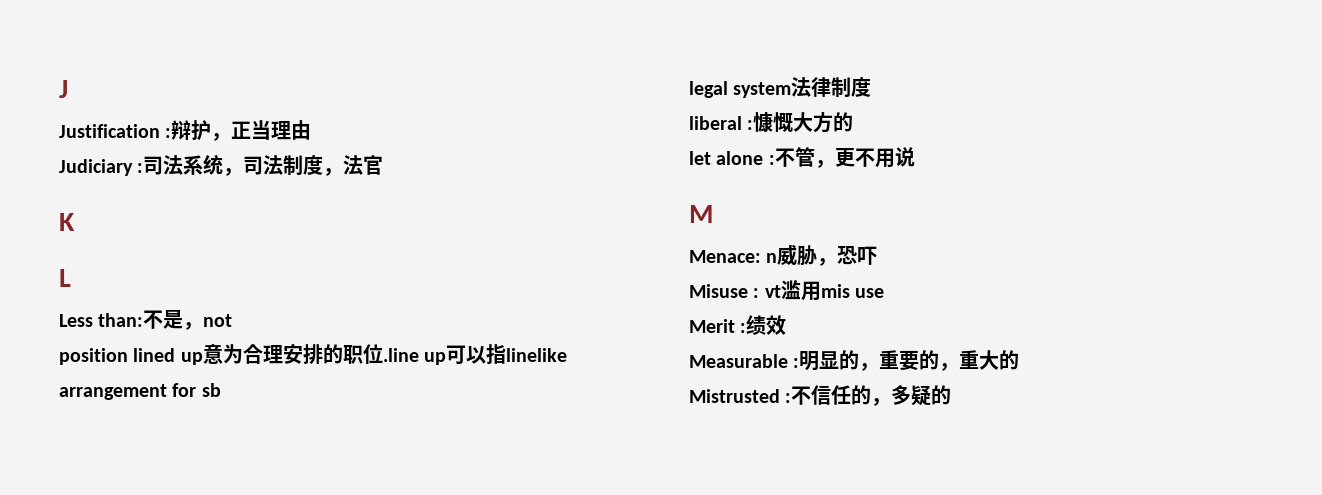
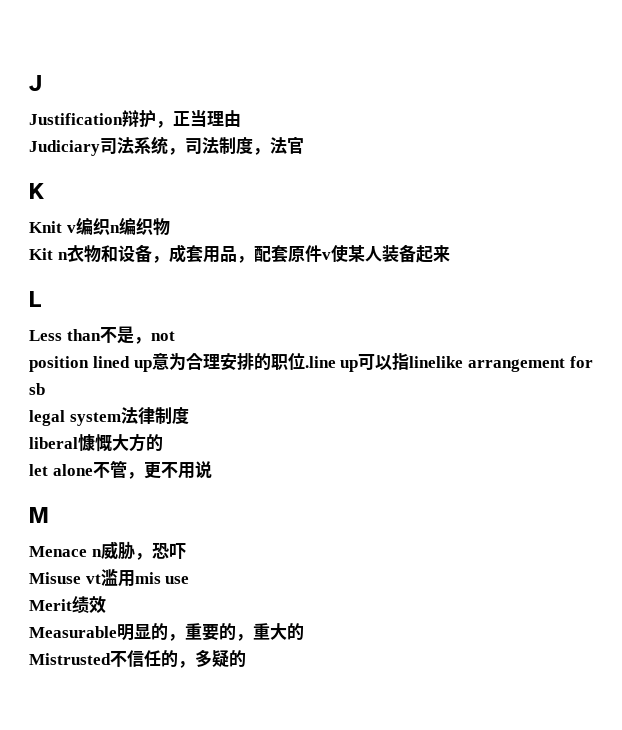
[165,128,172,138] : -> (123, 119) none
[137,163,144,173] : -> (100, 148) none
(75, 222) none -> [29,217,170,236] [29,244,450,263] // Knit v编织n编织物 // Kit n衣物和设备，成套用品，配套原件v使某人装备起来
[98,313,144,327] than: -> [66,329,101,341] than
[747,120,754,130] : -> (78, 443) none
[768,155,775,165] : -> (93, 470) none
[689,250,761,263] Menace: -> [29,546,87,557] Menace
[753,288,760,298] : -> (81, 578) none
[740,323,747,333] : -> (72, 605) none
[793,358,800,368] : -> (117, 632) none
[785,393,792,403] : -> (111, 659) none

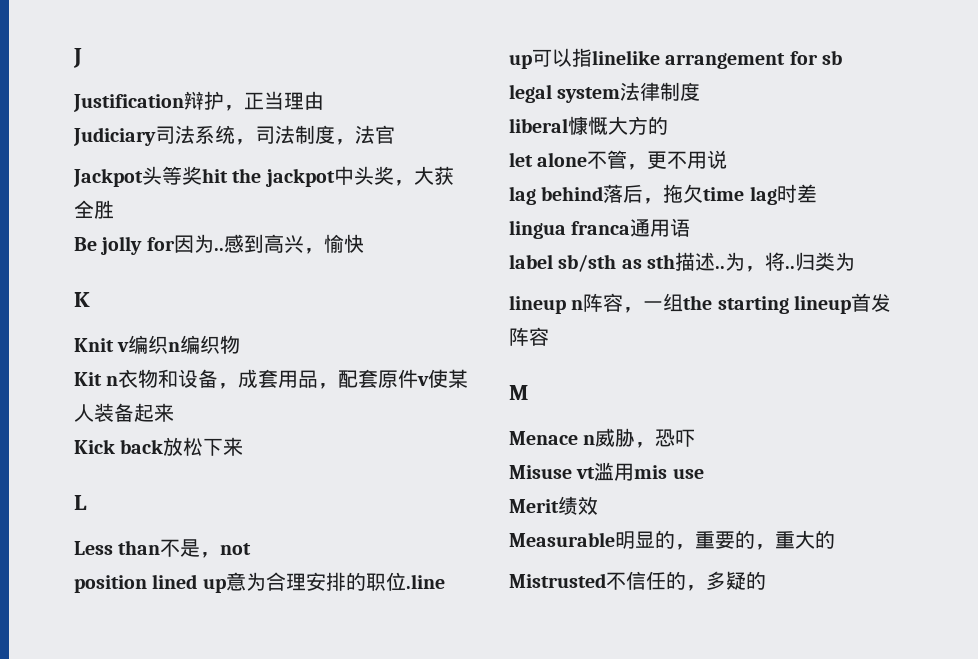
(304, 145) none -> [73,166,454,187] [74,200,114,219] [74,234,364,255] // Jackpot头等奖hit the jackpot中头奖，大获全胜 // Be jolly for因为..感到高兴，愉快
(450, 253) none -> [74,437,244,456] // Kick back放松下来
(212, 470) none -> [509,184,817,205] [509,218,691,239] [509,252,856,272] [509,293,892,314] [509,327,549,346] // lag behind落后，拖欠time lag时差 // lingua franca通用语 // label sb/sth as sth描述..为，将..归类为 // lineup n阵容，一组the starting lineup首发阵容

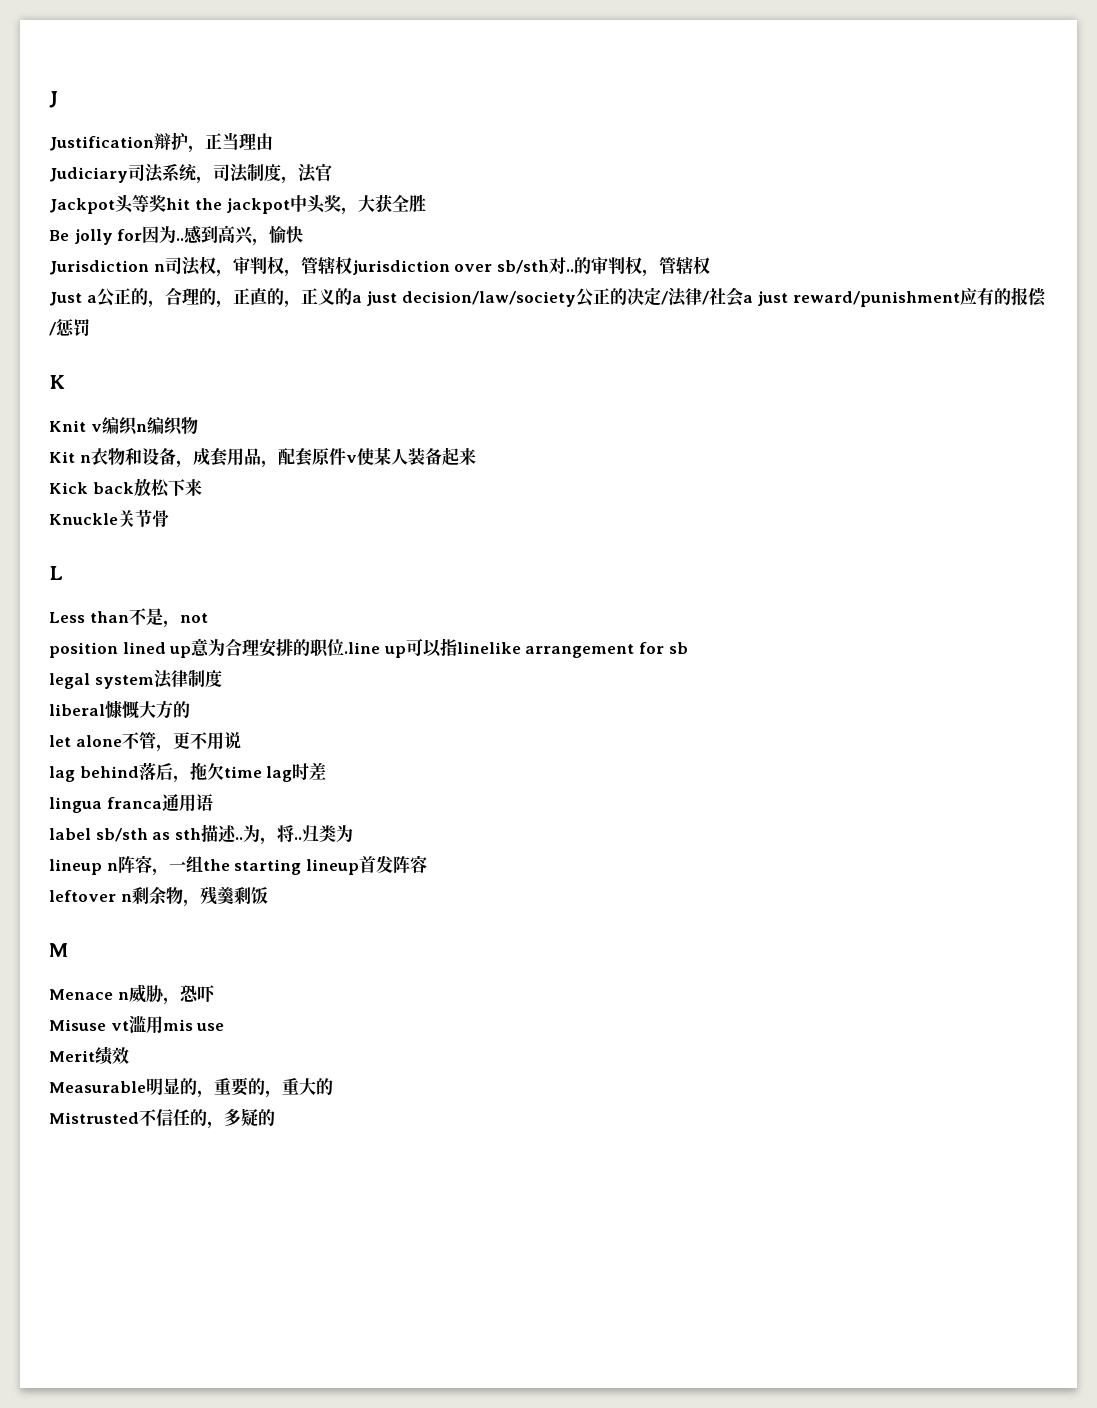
(364, 243) none -> [49,256,710,277] [49,287,1046,308] [49,318,90,337] // Jurisdiction n司法权，审判权，管辖权jurisdiction over sb/sth对..的审判权，管辖权 // Just a公正的，合理的，正直的，正义的a just decision/law/society公正的决定/法律/社会a just reward/punishment应有的报偿/惩罚
(244, 446) none -> [49,509,169,528] // Knuckle关节骨
(549, 336) none -> [49,886,268,907] // leftover n剩余物，残羹剩饭

